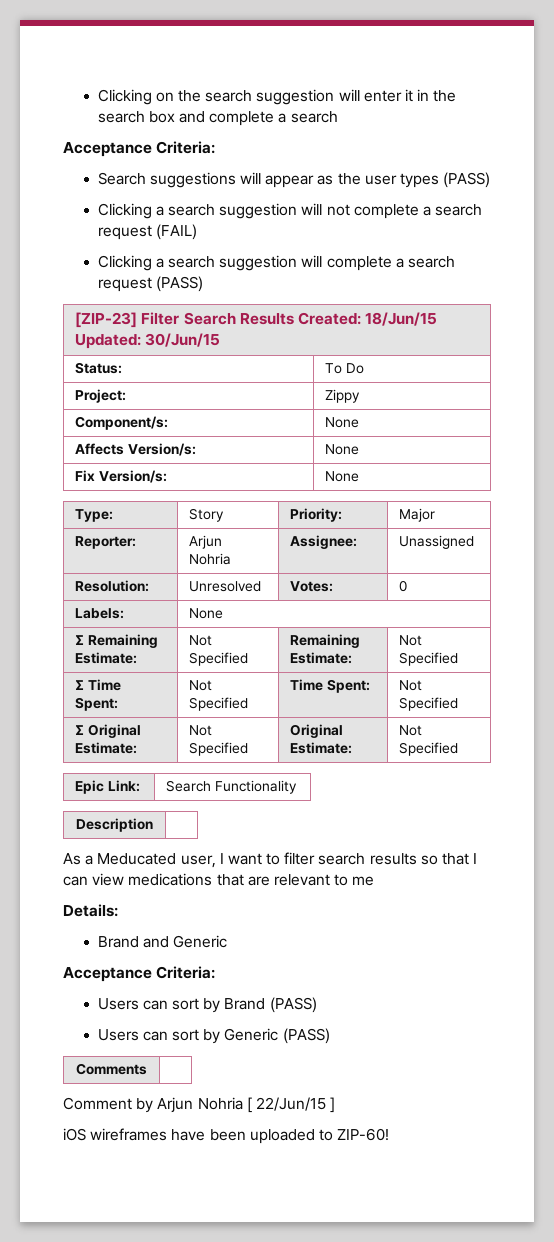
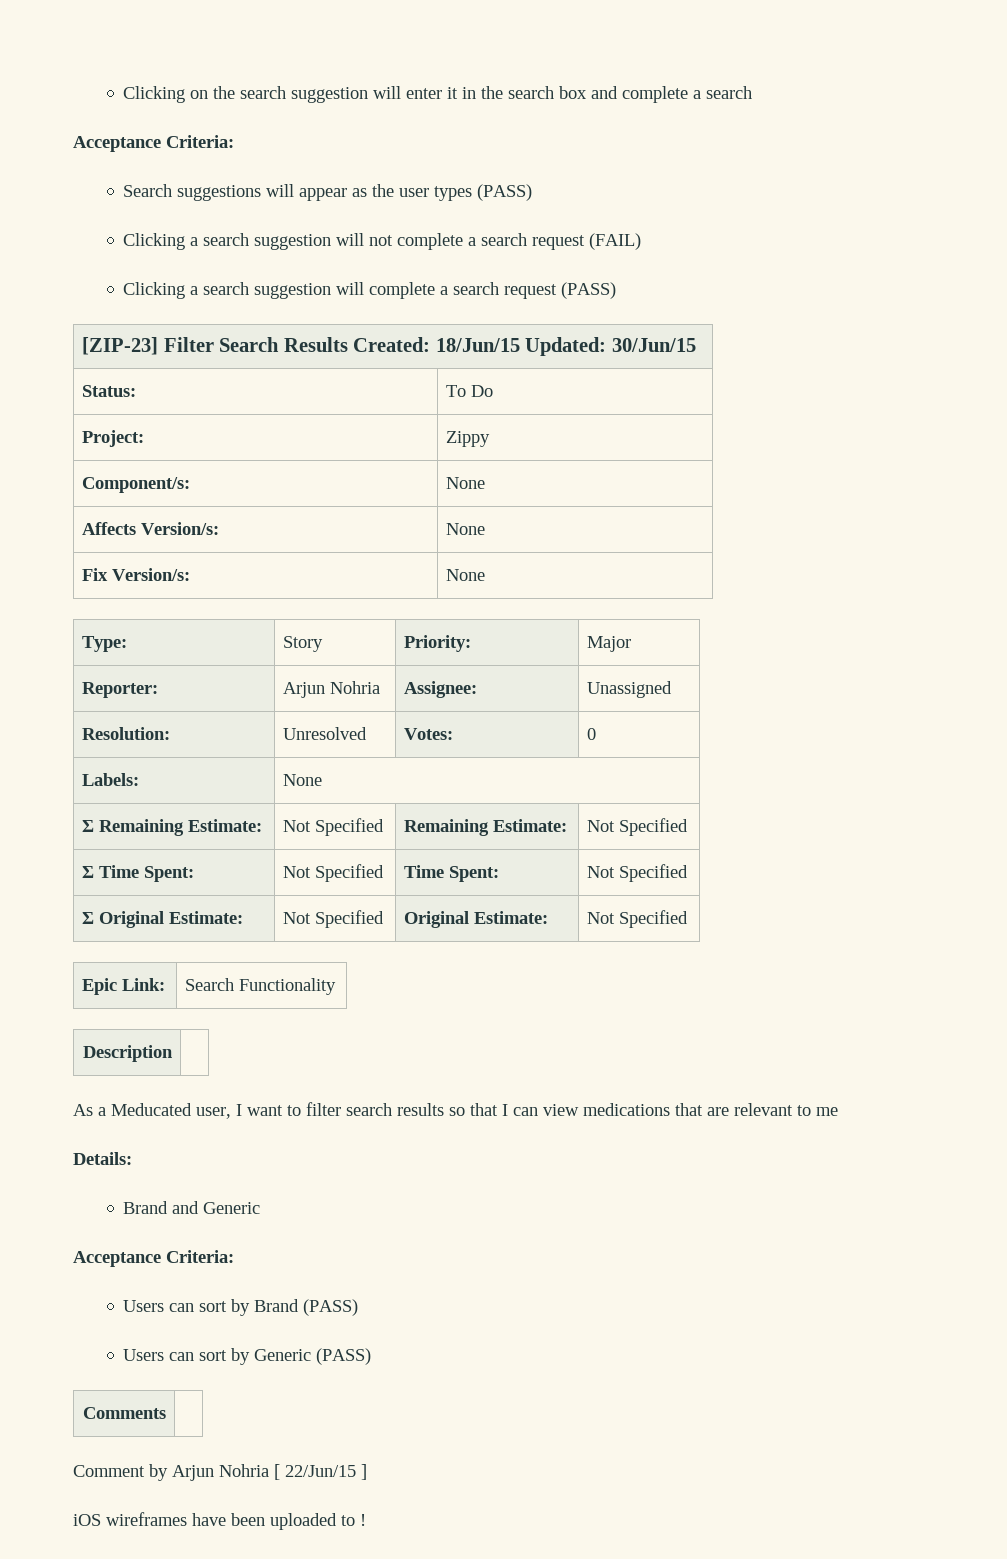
[337,1128,390,1141] ZIP-60! -> [360,1514,366,1526] !

